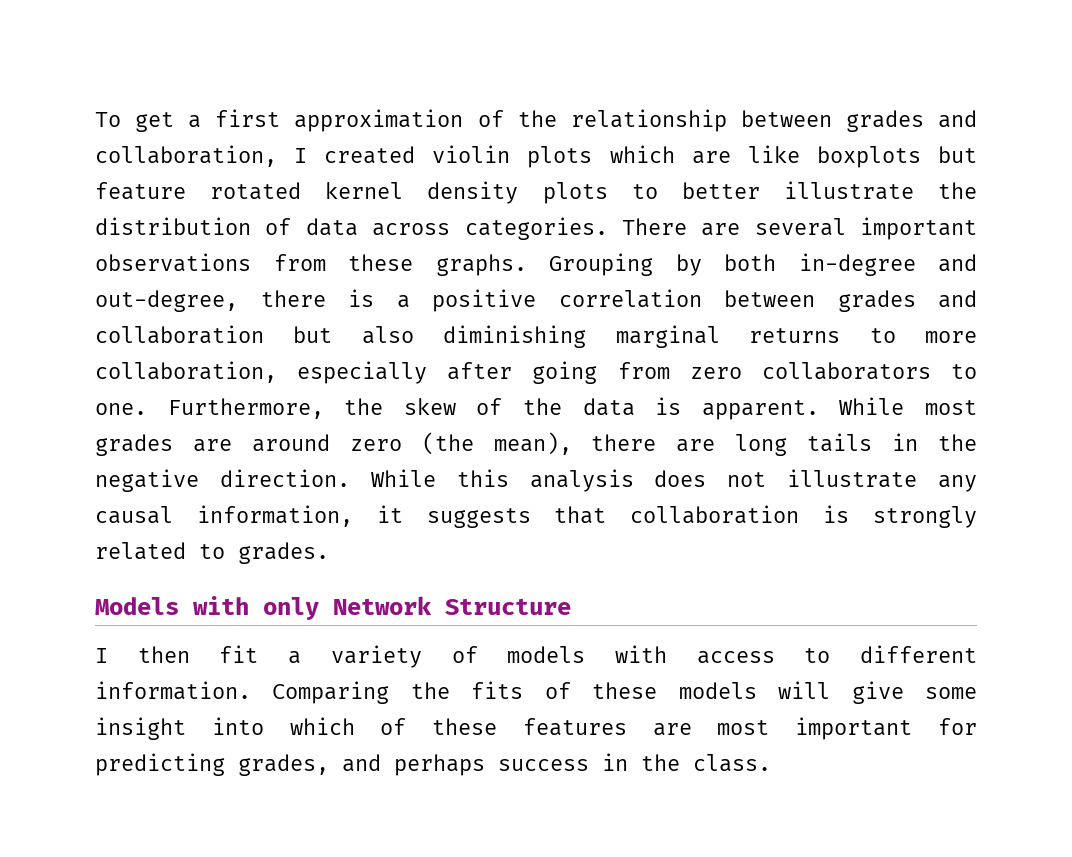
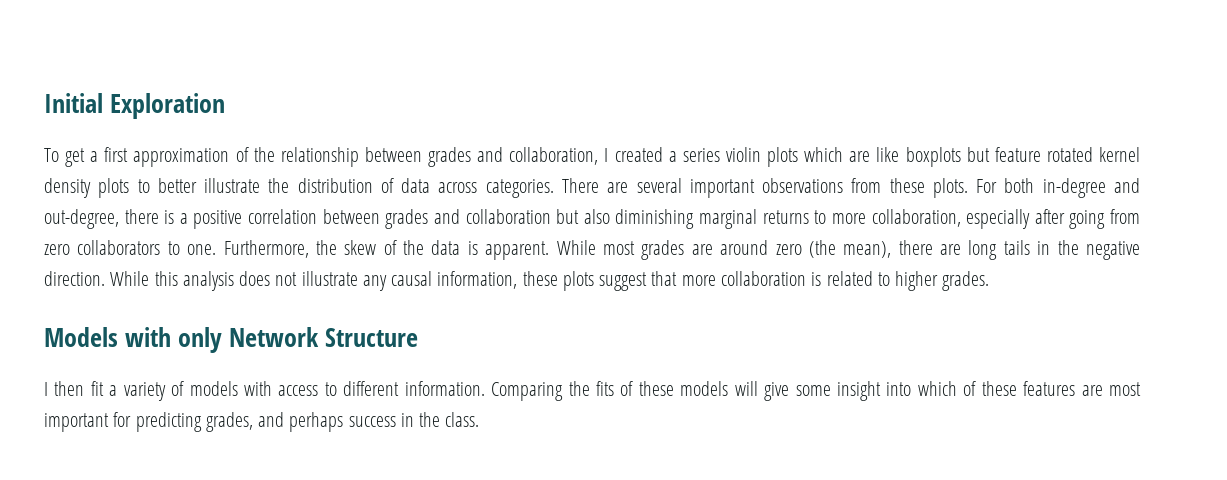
(95, 119) none -> [44,93,226,119] Initial Exploration //
(416, 155) none -> [668,148,720,162] a series
[435,253,702,276] graphs. Grouping by -> [932,178,998,198] plots. For
[376,505,607,528] it suggests that -> [522,271,716,291] these plots suggest that more
[873,506,977,528] strongly -> (822, 279) none
(225, 551) none -> [895,271,939,291] higher

